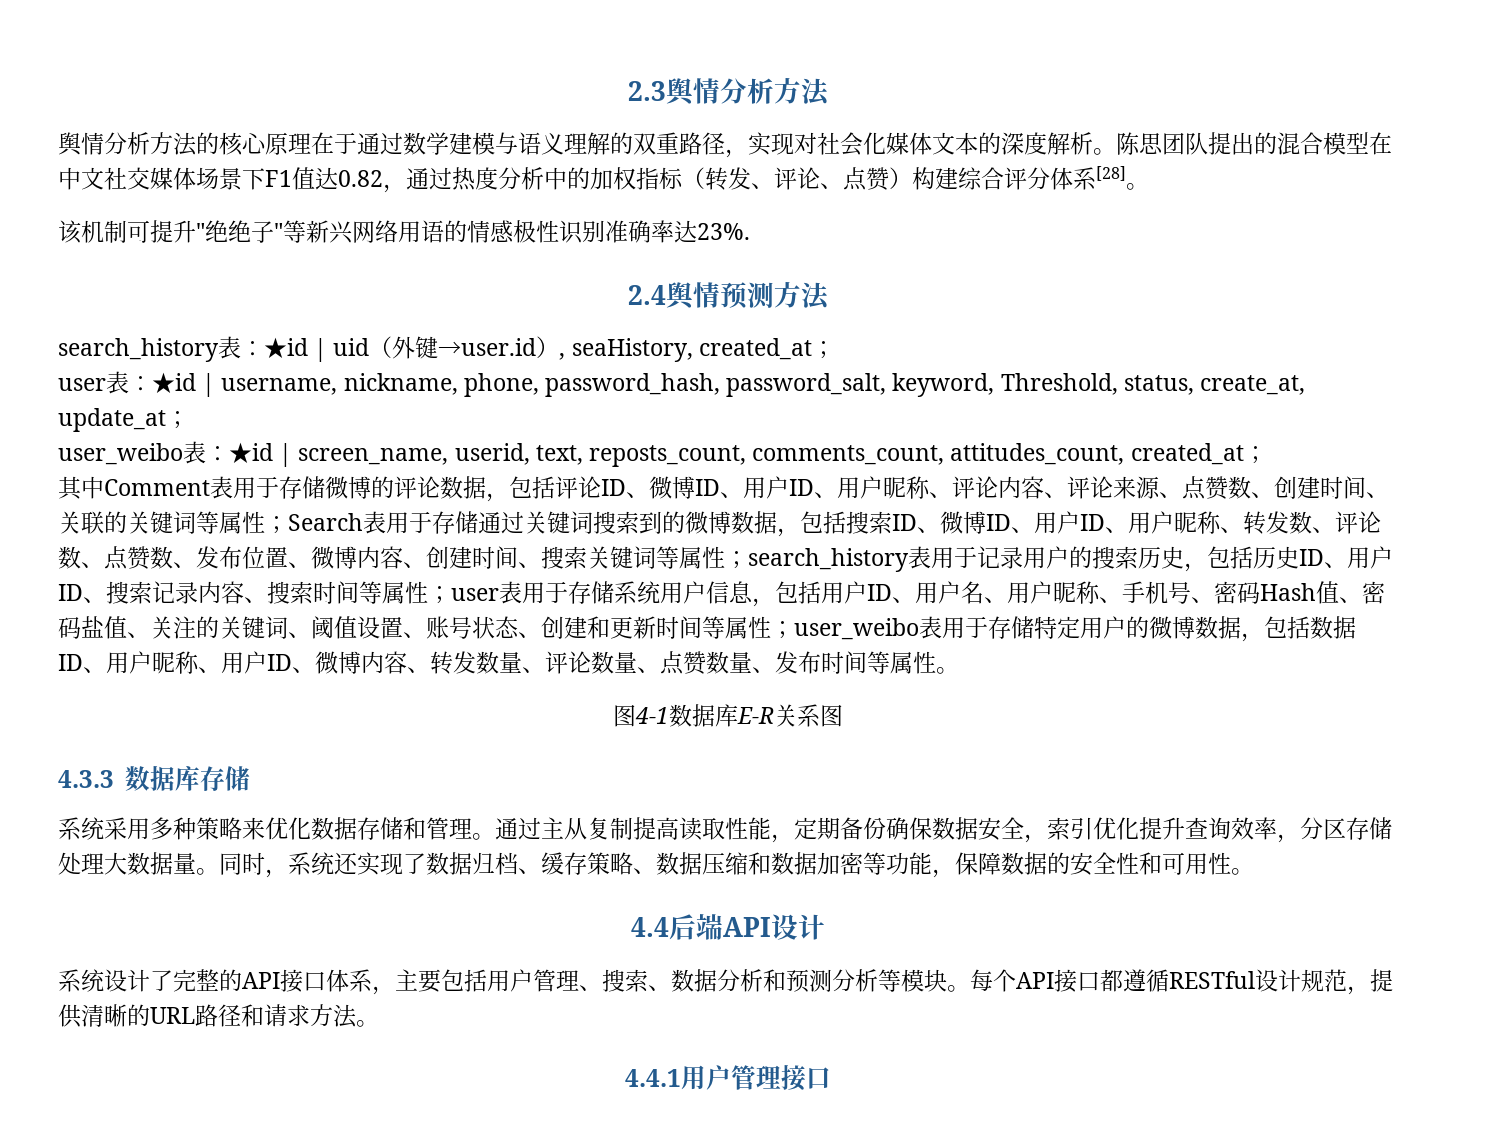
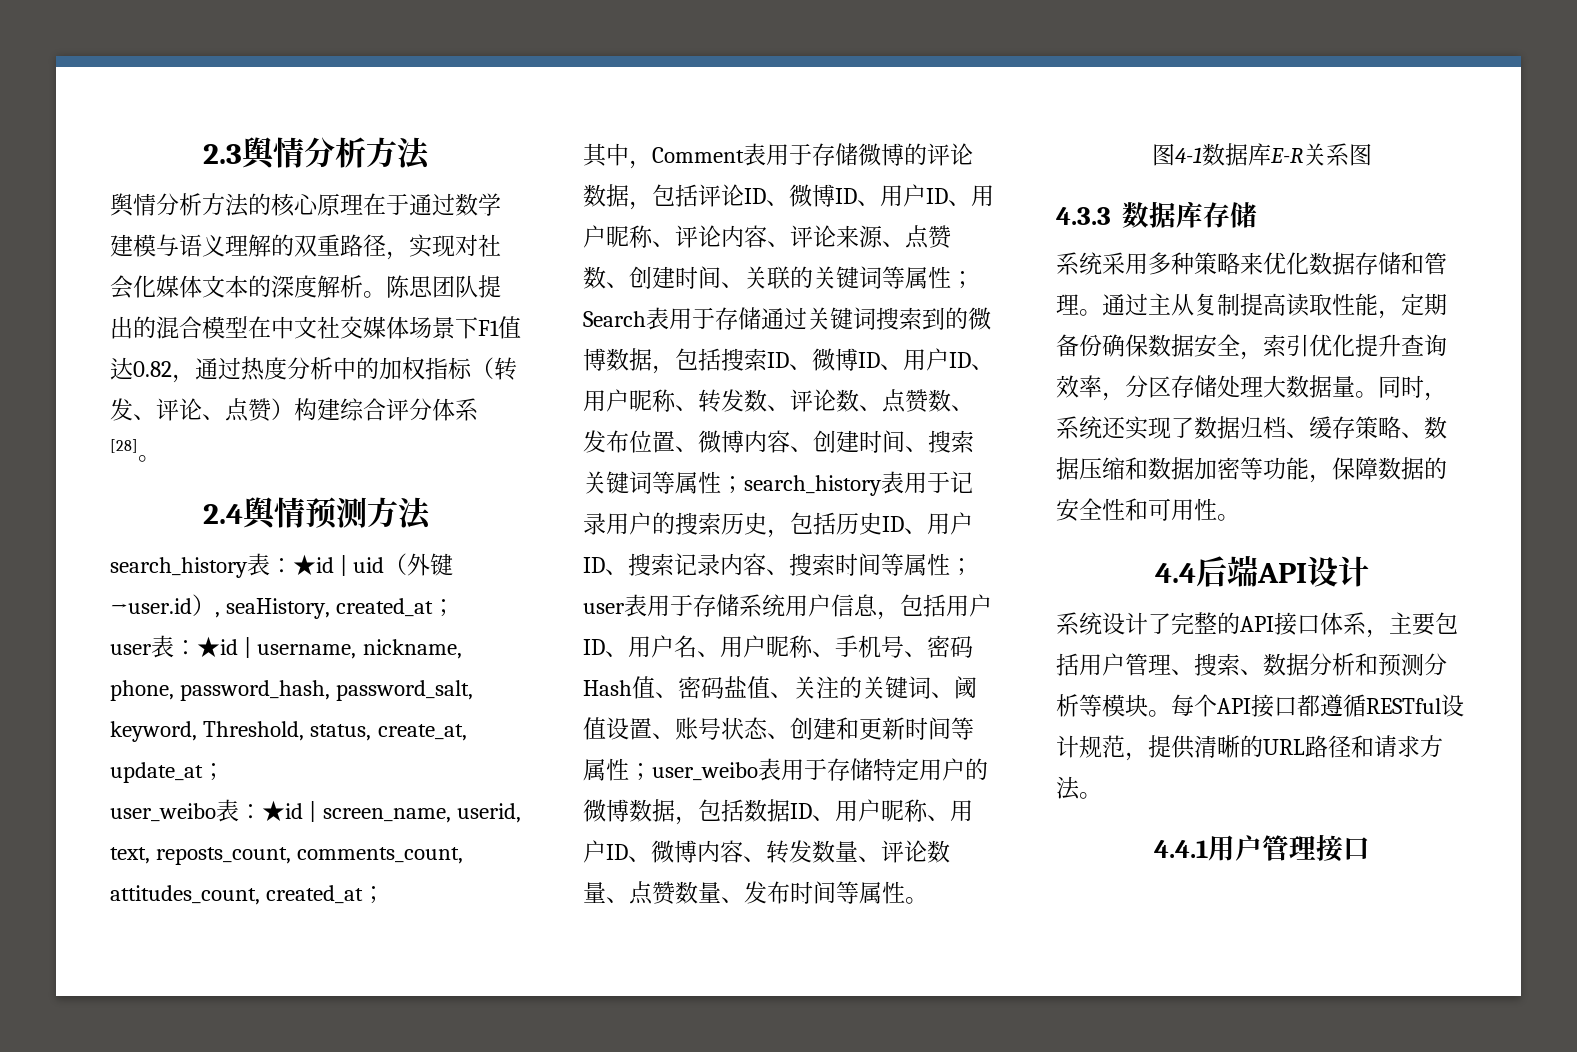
[58,220,750,244] // 该机制可提升"绝绝子"等新兴网络用语的情感极性识别准确率达23%. -> (161, 458) none
(104, 487) none -> [629,160,652,169] ，

